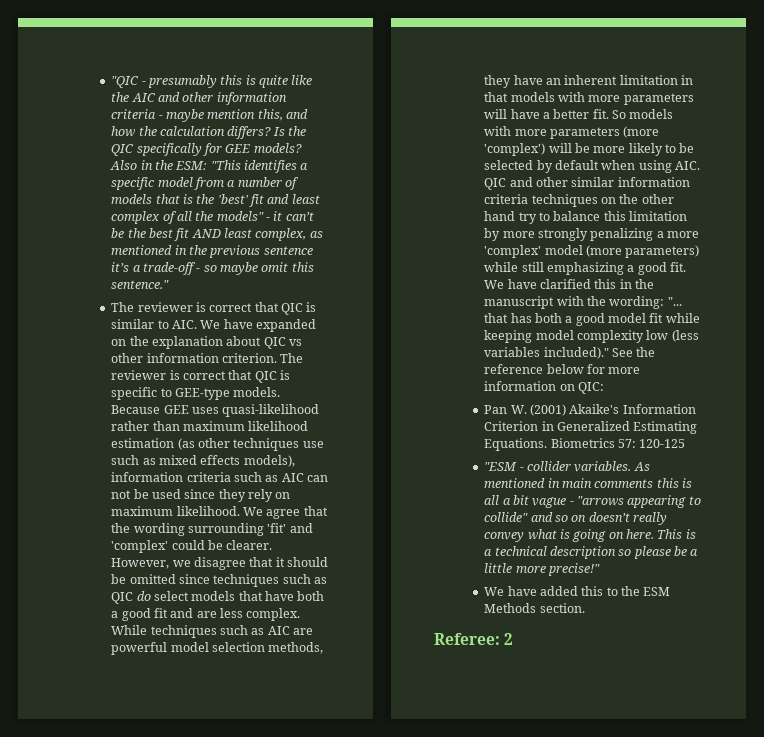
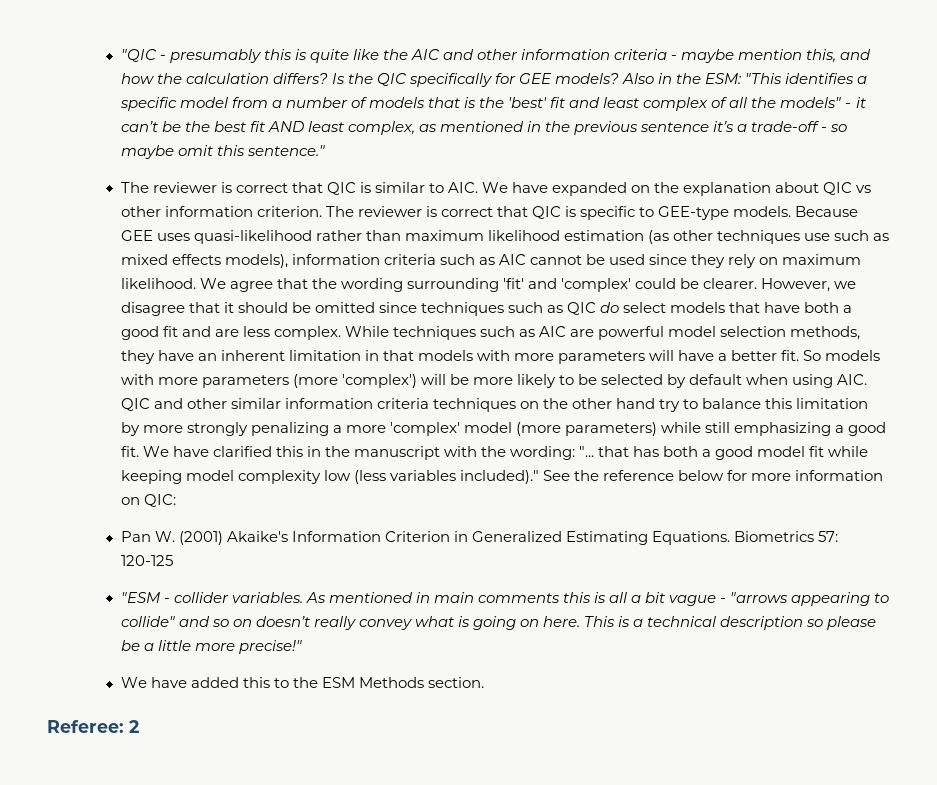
[307,475,329,482] [111,490,132,499] can not -> [529,255,582,265] cannot

